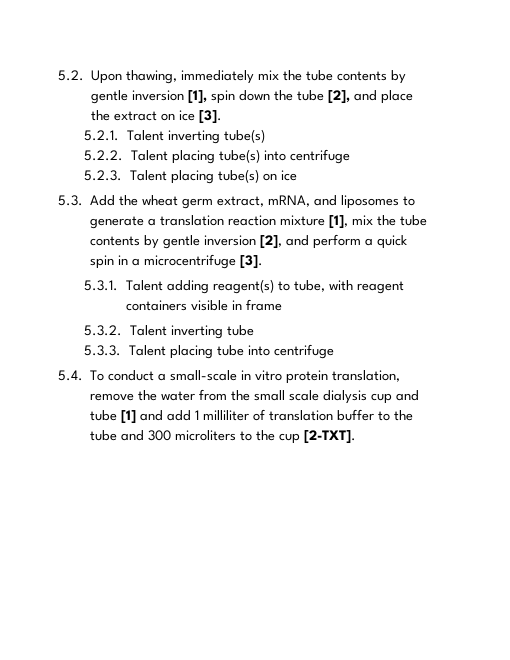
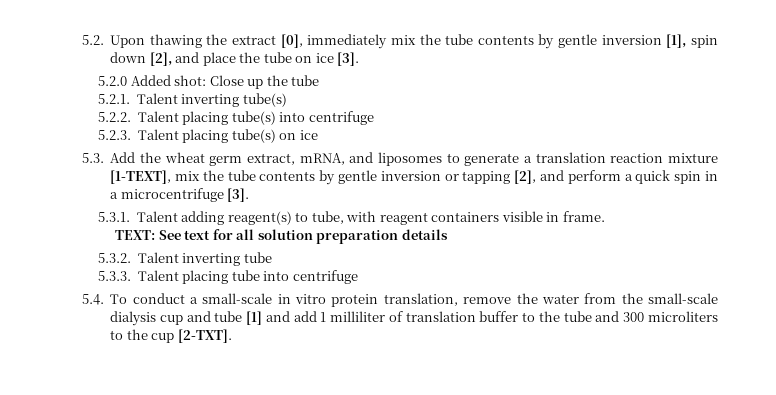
[125,70,177,84] thawing, -> [149,34,303,48] thawing the extract [0],
[273,90,324,101] the tube -> (147, 57) none
[113,111,157,121] extract -> [263,52,292,63] tube
(222, 117) none -> [98,75,320,89] // 5.2.0 Added shot: Close up the tube
[328,215,427,229] [89,235,256,249] [1], mix the tube contents by gentle inversion -> [110,170,511,185] [1-TEXT], mix the tube contents by gentle inversion or tapping
[245,299,282,311] frame -> [562,211,605,222] [115,229,448,244] frame. // TEXT: See text for all solution preparation details
[253,390,319,401] small scale -> [648,293,719,304] small-scale

